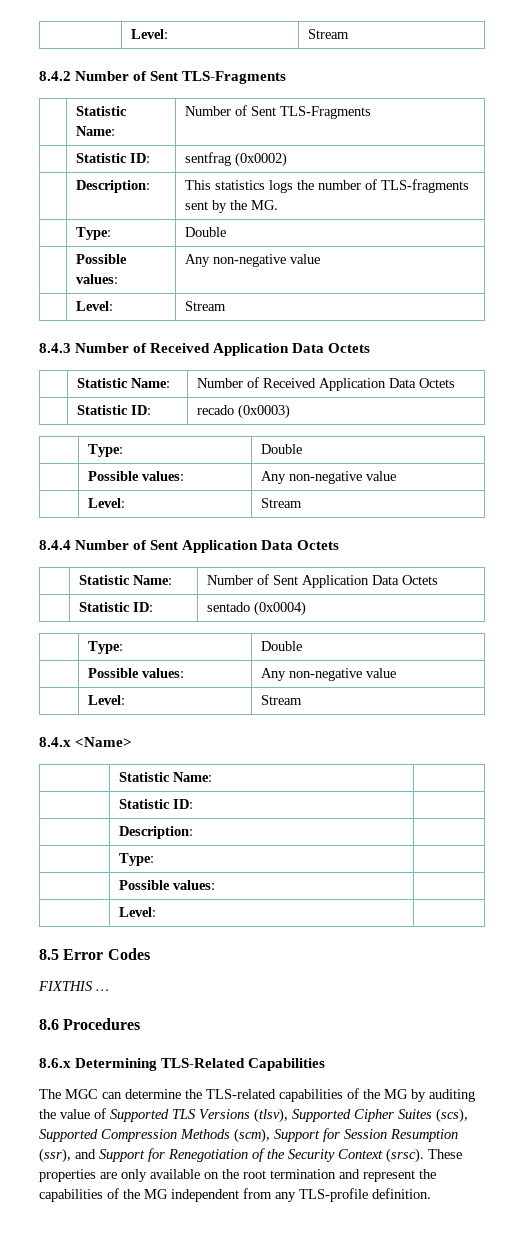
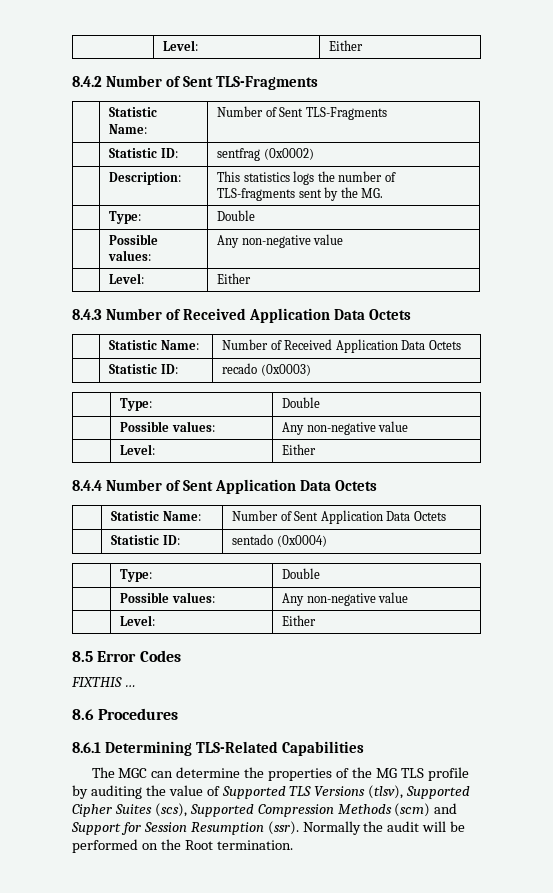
[130,29,168,39] [307,29,349,39] | Level: | Stream -> [163,40,199,51] [329,40,364,51] | Level: | Either
[184,301,226,311] Stream -> [217,273,252,284] Either
[260,498,302,508] Stream -> [282,444,317,455] Either
[260,695,302,705] [39,737,133,747] [118,772,212,782] [118,799,193,809] [118,826,193,839] [118,853,154,866] [118,880,215,890] [118,907,156,917] Stream // 8.4.x <Name> // | Statistic Name: | // | Statistic ID: | // | Description: | // | Type: | // | Possible values: | // | Level: | -> [282,615,317,626] Either
[39,1058,71,1068] 8.6.x -> [72,742,101,753] 8.6.1
[206,1088,408,1102] TLS-related capabilities of the MG -> [268,767,469,781] properties of the MG TLS profile
[234,1128,270,1143] (scm), -> [394,803,458,817] (scm) and
[39,1148,462,1163] [39,1169,436,1182] [39,1188,431,1202] (ssr), and Support for Renegotiation of the Security Context (srsc). These properties are only available on the root termination and represent the capabilities of the MG independent from any TLS-profile definition. -> [267,821,466,835] [72,839,293,853] (ssr). Normally the audit will be performed on the Root termination.

